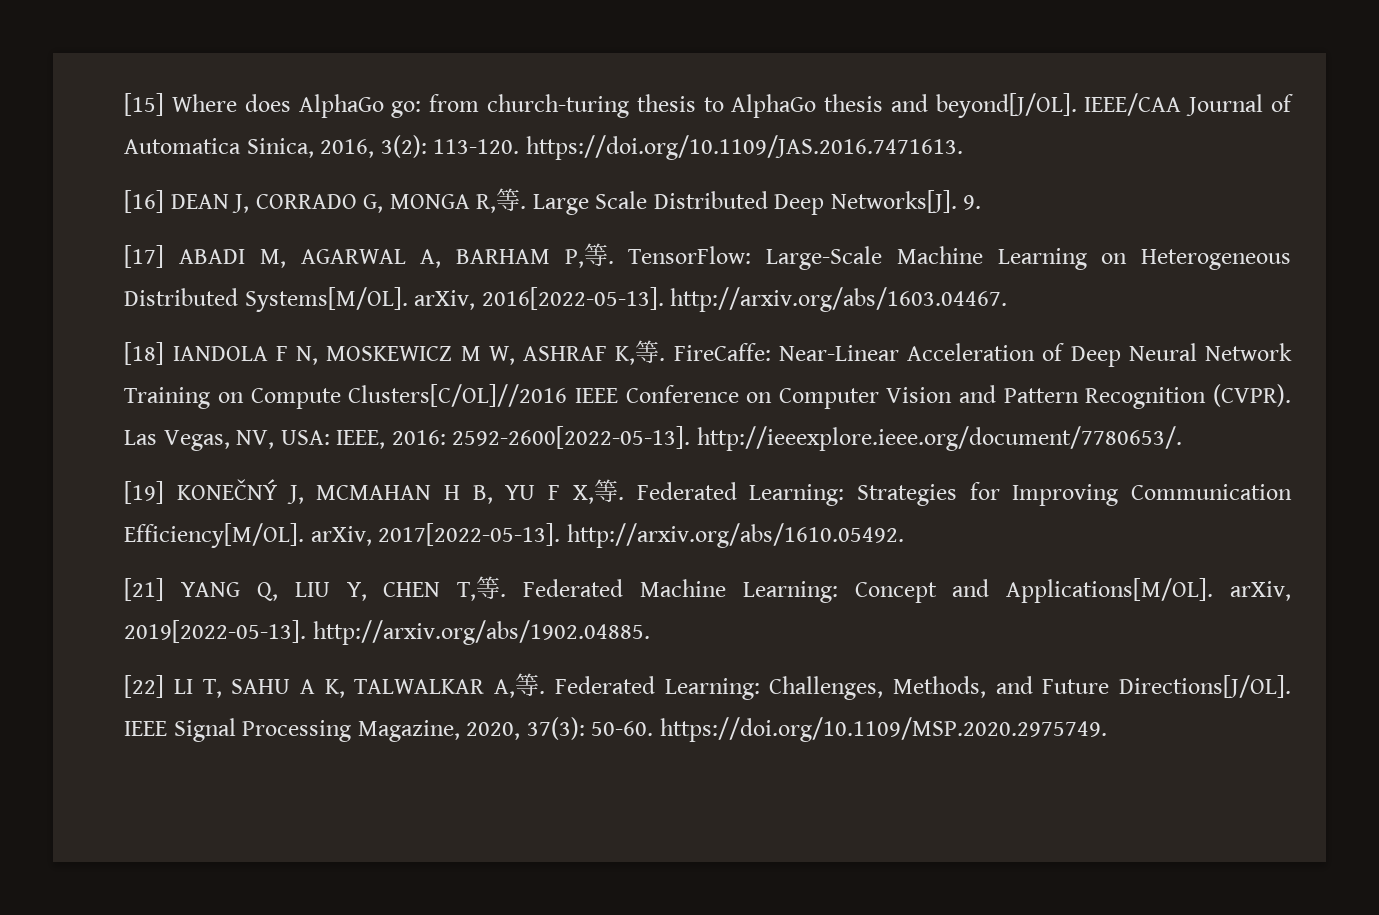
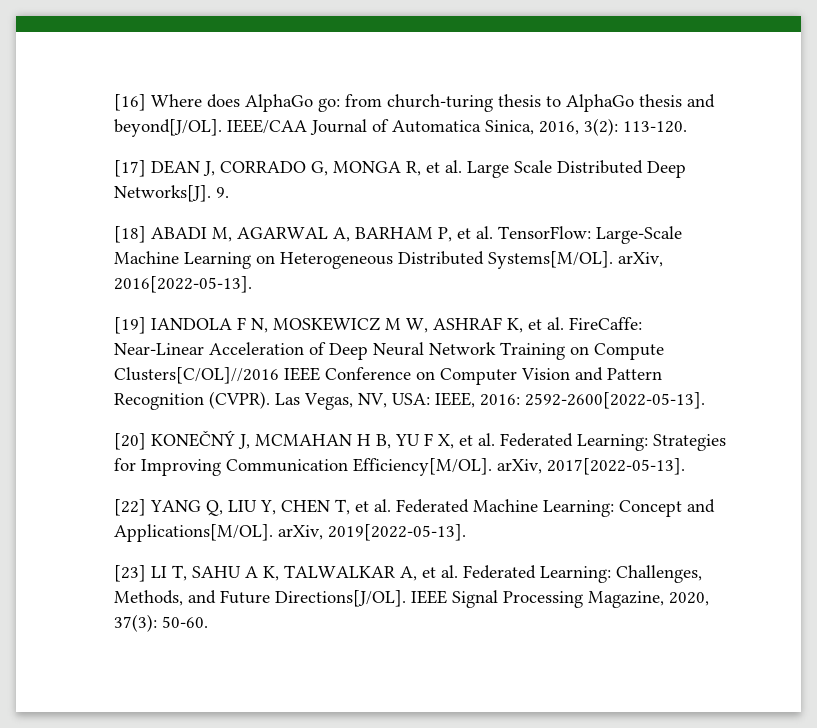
[124,93,165,116] [15] -> [113,94,146,111] [16]
[525,135,963,160] [124,190,165,213] https://doi.org/10.1109/JAS.2016.7471613. // [16] -> [113,160,146,177] // [17]
[496,188,527,211] 等. -> [425,160,462,173] et al.
[124,245,165,268] [17] -> [113,226,146,243] [18]
[583,243,614,266] 等. -> [456,226,493,239] et al.
[670,287,1008,312] [124,342,165,365] http://arxiv.org/abs/1603.04467. // [18] -> [113,317,146,334] // [19]
[635,340,666,363] 等. -> [527,317,564,330] et al.
[696,426,1182,451] [124,481,165,504] http://ieeexplore.ieee.org/document/7780653/. // [19] -> [113,433,146,450] // [20]
[593,479,624,502] 等. -> [458,433,495,446] et al.
[566,523,904,548] [124,578,165,601] http://arxiv.org/abs/1610.05492. // [21] -> [113,499,146,516] // [22]
[476,576,507,599] 等. -> [354,499,391,512] et al.
[312,620,650,645] [124,675,165,698] http://arxiv.org/abs/1902.04885. // [22] -> [113,565,146,582] // [23]
[515,673,546,696] 等. -> [421,565,458,578] et al.
[659,717,1107,742] https://doi.org/10.1109/MSP.2020.2975749. -> (208, 622) none

